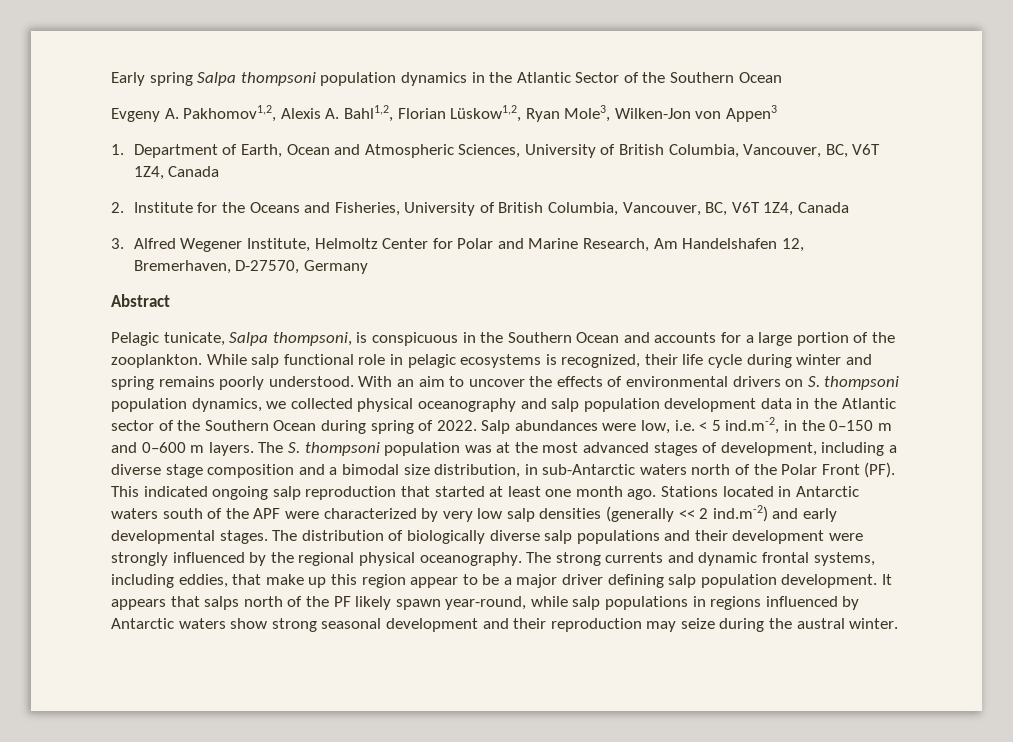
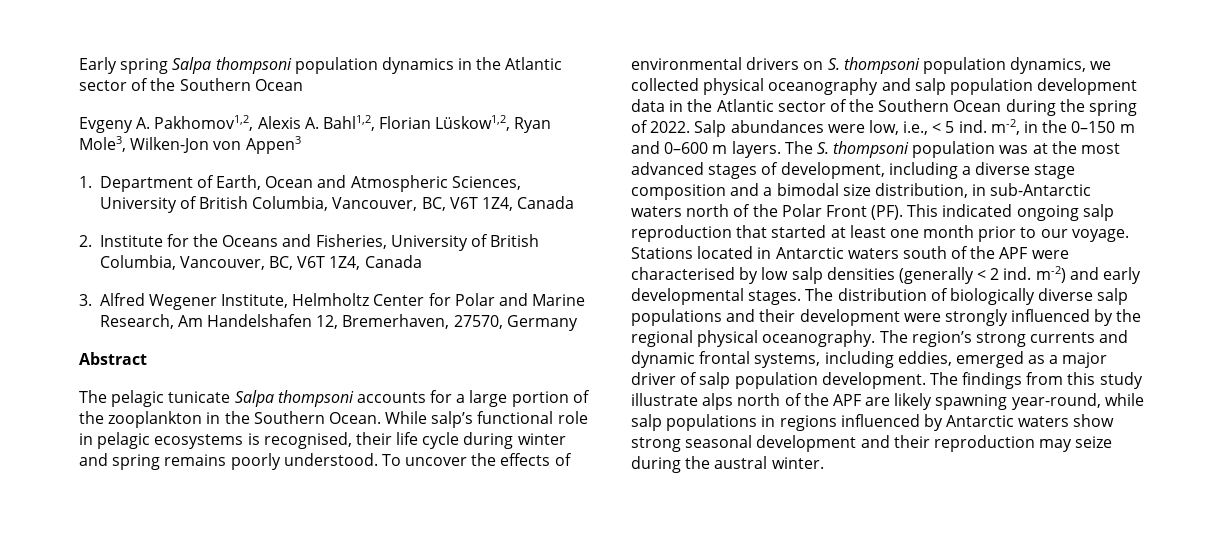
[575,72,620,83] Sector -> [79,80,127,91] sector
[314,238,378,249] Helmoltz -> [292,293,370,306] Helmholtz
[235,260,300,274] D-27570, -> [453,315,503,329] 27570,
[111,332,650,346] Pelagic tunicate, Salpa thompsoni, is conspicuous in the Southern Ocean and -> [79,390,354,407] The pelagic tunicate Salpa thompsoni
[111,354,280,368] zooplankton. While salp -> [108,411,474,428] zooplankton in the Southern Ocean. While salp’s
[561,354,641,368] recognized, -> [263,432,352,449] recognised,
[358,376,465,387] With an aim to -> [381,454,401,466] To
(366, 427) none -> [1059,99,1085,112] the
[674,420,695,431] i.e. -> [903,121,929,135] i.e.,
[725,417,780,434] ind.m-2, -> [958,119,1020,135] ind. m-2,
[627,489,657,500] ago. -> [978,226,1129,242] prior to our voyage.
[323,508,473,522] characterized by very -> [631,267,759,284] characterised by
[678,505,768,522] << 2 ind.m-2) -> [977,266,1066,283] < 2 ind. m-2)
(552, 557) none -> [911,331,972,347] region’s
[232,574,500,588] that make up this region appear to be -> [955,351,1046,368] emerged as
[607,574,664,588] defining -> [680,372,698,385] of
[882,574,893,585] [111,596,441,610] It appears that salps north of the PF likely spawn -> [929,372,1143,389] [631,393,1008,410] The findings from this study illustrate alps north of the APF are likely spawning

